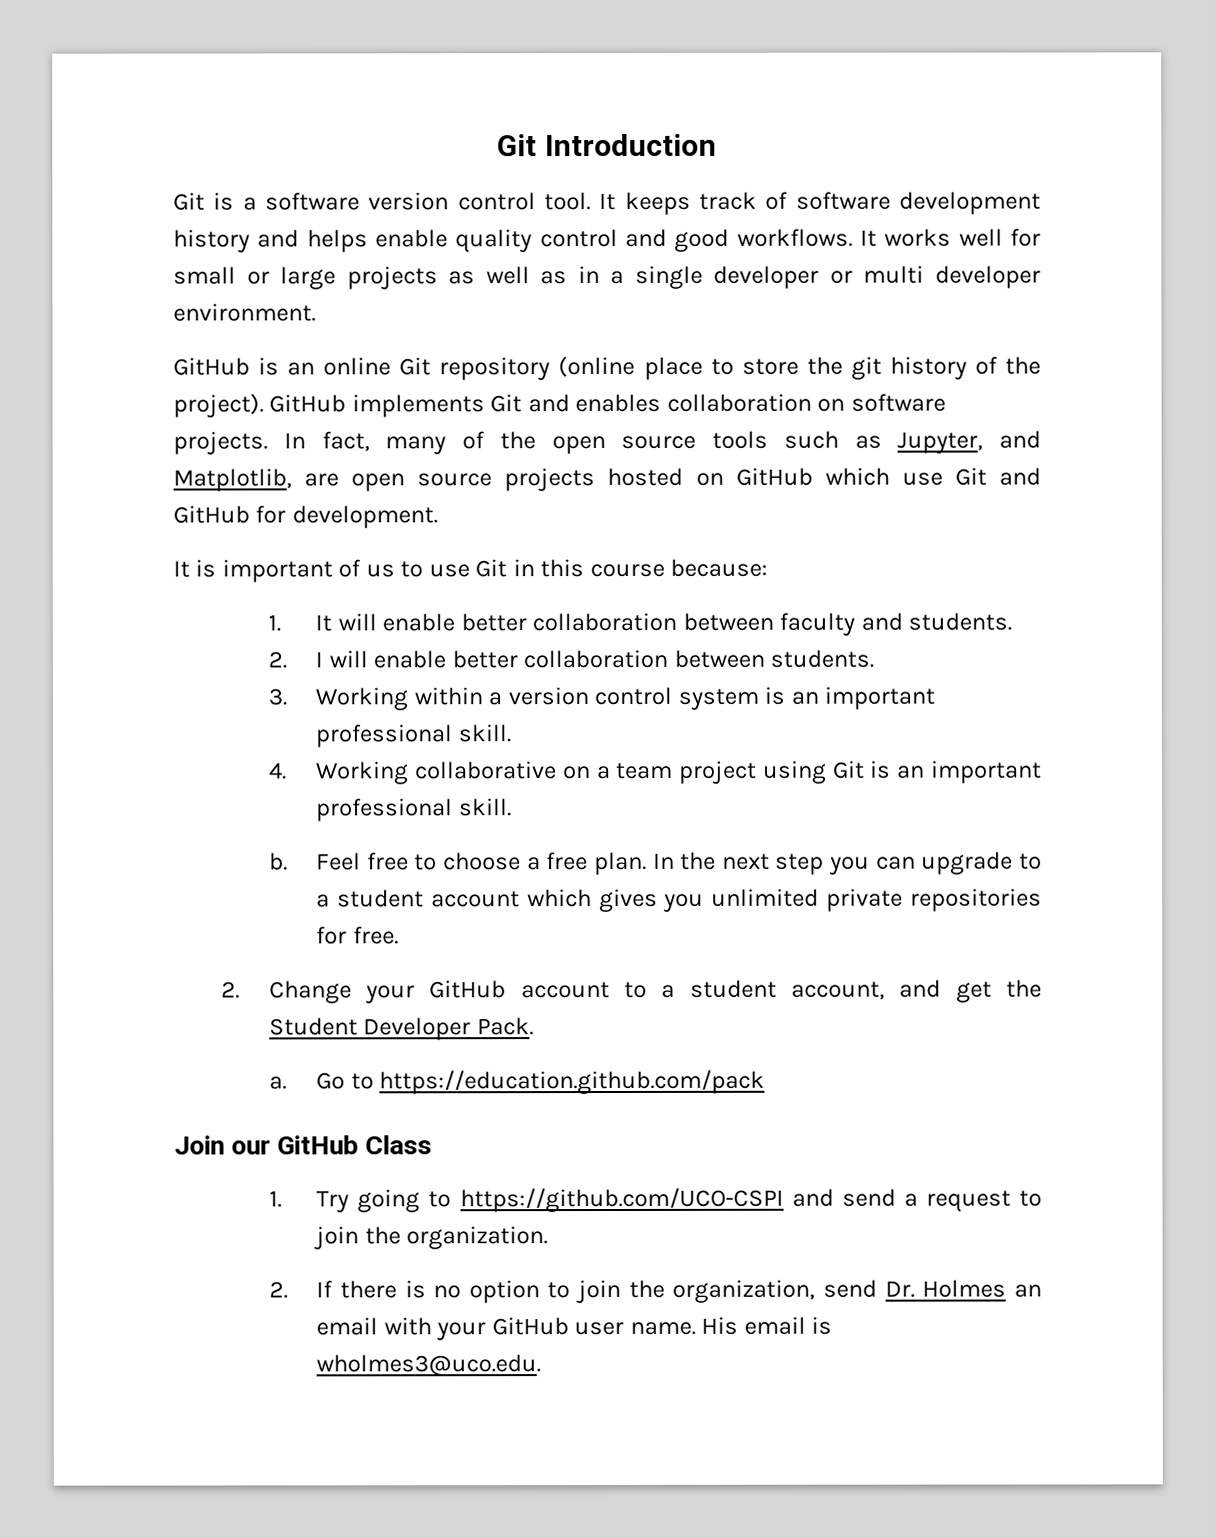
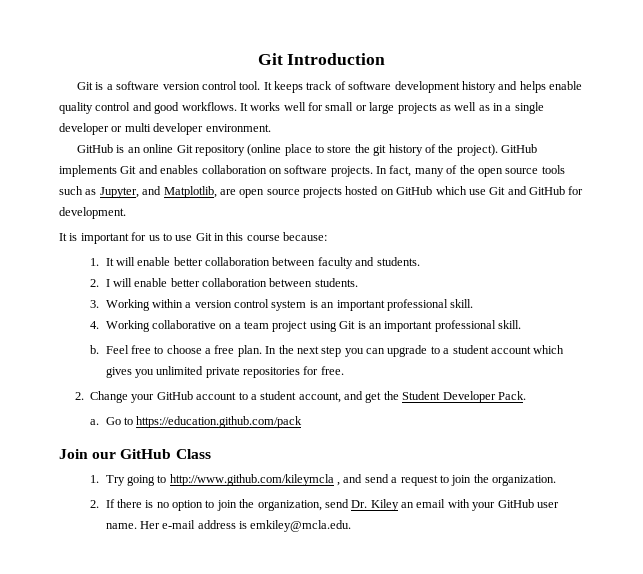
[338,559,362,578] of -> [131,232,147,241] for
[459,1187,784,1213] https://github.com/UCO-CSPI -> [169,474,341,486] http://www.github.com/kileymcla ,
[922,1279,1007,1298] Holmes -> [370,499,399,511] Kiley
[701,1316,833,1335] [316,1354,542,1377] His email is wholmes3@uco.edu. -> [139,520,352,532] Her e-mail address is emkiley@mcla.edu.

